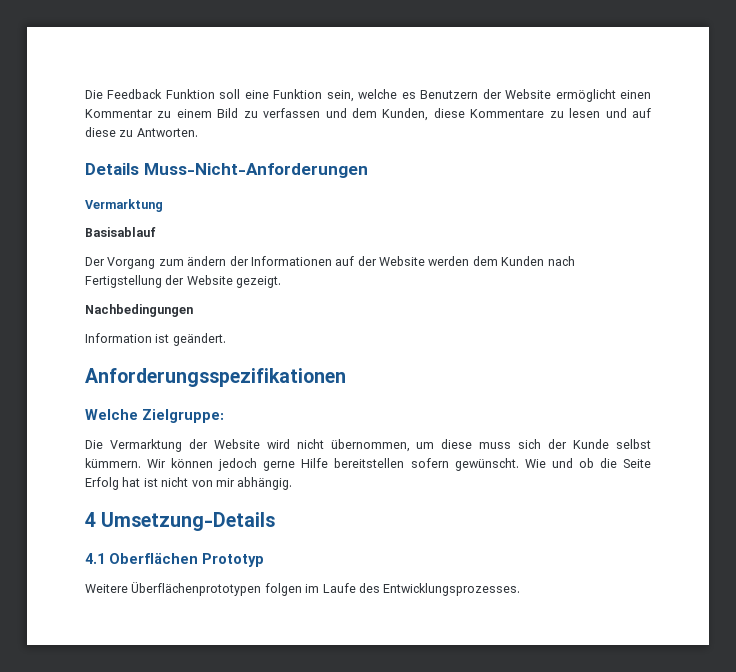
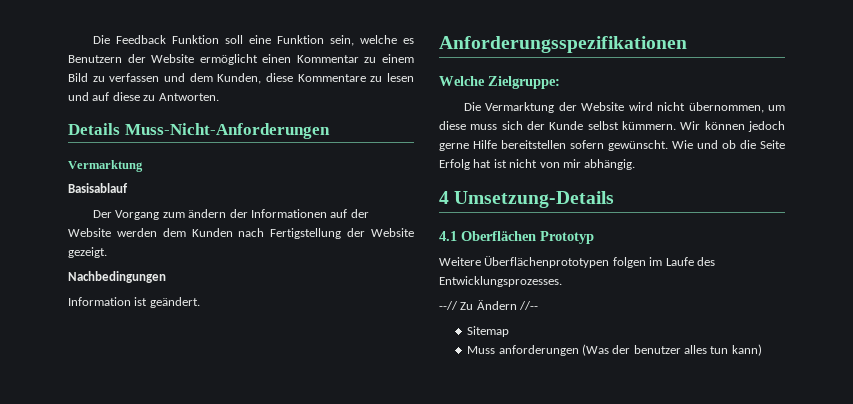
(521, 589) none -> [439,300,539,310] [467,326,510,337] [467,344,762,356] // --// Zu Ändern //-- // Sitemap // Muss anforderungen (Was der benutzer alles tun kann)

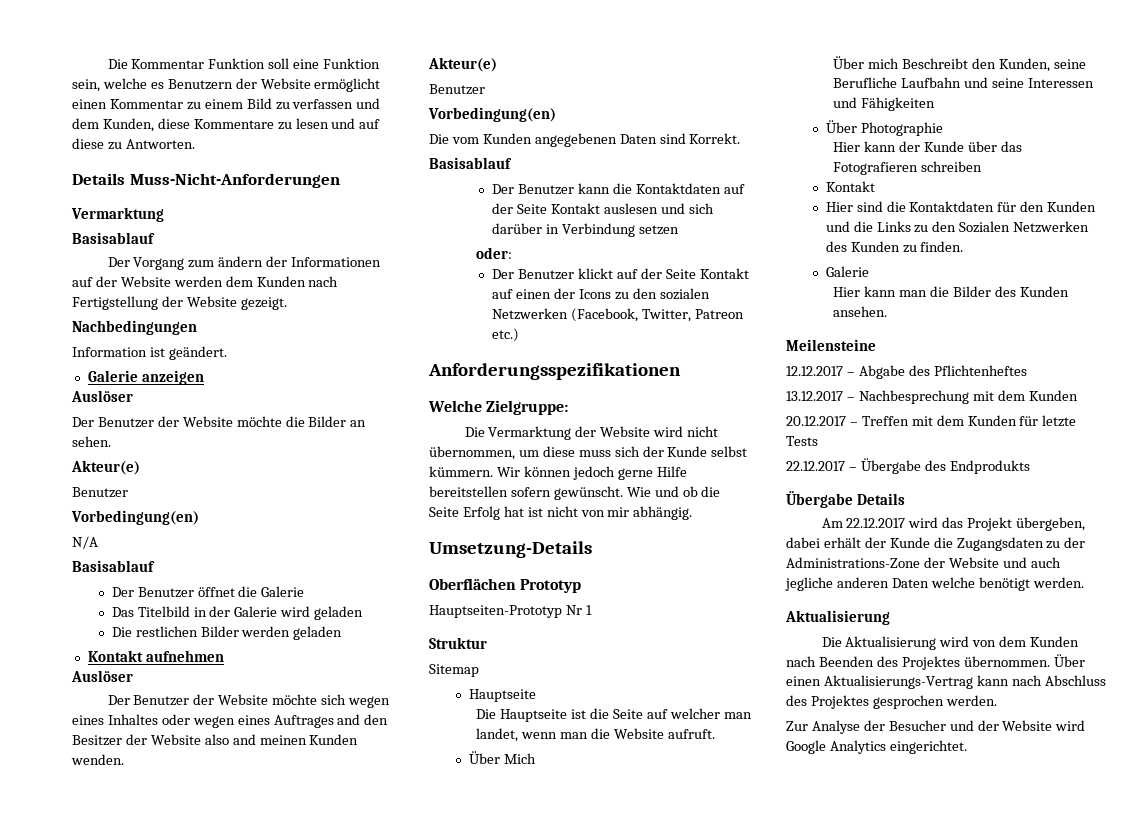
[93,35,167,44] Die Feedback -> [107,59,205,69] Die Kommentar
(200, 302) none -> [87,370,204,385] [71,390,133,402] [72,416,367,428] [72,436,111,447] [71,460,140,475] [72,487,128,498] [71,510,199,525] [72,536,98,549] [72,560,155,572] [111,586,305,598] [111,606,364,620] [111,626,343,640] [87,650,224,662] [71,670,133,682] [107,694,390,708] [72,714,389,728] [72,734,359,746] [71,754,124,765] [428,57,497,72] [429,84,485,95] [428,107,556,122] [429,133,741,147] [429,157,512,169] [492,183,745,195] [492,203,714,214] [492,223,680,237] [476,247,513,259] [492,268,749,280] [492,288,710,300] [492,308,745,322] [492,328,520,342] // Galerie anzeigen // Auslöser // Der Benutzer der Website möchte die Bilder an sehen. // Akteur(e) // Benutzer // Vorbedingung(en) // N/A // Basisablauf // Der Benutzer öffnet die Galerie // Das Titelbild in der Galerie wird geladen // Die restlichen Bilder werden geladen // Kontakt aufnehmen // Auslöser // Der Benutzer der Website möchte sich wegen eines Inhaltes oder wegen eines Auftrages and den Besitzer der Website also and meinen Kunden wenden. // Akteur(e) // Benutzer // Vorbedingung(en) // Die vom Kunden angegebenen Daten sind Korrekt. // Basisablauf // Der Benutzer kann die Kontaktdaten auf der Seite Kontakt auslesen und sich darüber in Verbindung setzen // oder: // Der Benutzer klickt auf der Seite Kontakt auf einen der Icons zu den sozialen Netzwerken (Facebook, Twitter, Patreon etc.)
[439,191,449,204] 4 -> (693, 513) none
[439,231,457,241] 4.1 -> (592, 549) none
[439,256,715,268] [439,276,562,287] [439,300,539,310] [467,326,510,337] [467,344,762,356] Weitere Überflächenprototypen folgen im Laufe des Entwicklungsprozesses. // --// Zu Ändern //-- // Sitemap // Muss anforderungen (Was der benutzer alles tun kann) -> [429,605,592,618] [429,637,487,649] [429,664,479,677] [468,689,536,702] [476,708,752,722] [476,728,716,742] [468,751,536,764] [833,56,1087,72] [833,77,1095,88] [833,97,936,111] [825,120,943,136] [833,141,1023,152] [833,161,983,175] [825,181,875,192] [825,201,1097,212] [825,221,1090,233] [825,241,964,253] [825,266,869,277] [833,286,1069,297] [833,306,888,317] [786,339,876,351] [786,365,1027,379] [786,390,1078,404] [786,415,1077,427] [786,436,818,446] [786,458,1030,474] [786,491,905,508] [821,517,1086,531] [786,537,1086,551] [786,557,1061,568] [785,577,1084,591] [785,610,890,625] [821,636,1080,650] [786,654,1085,670] [786,675,1106,689] [786,695,997,709] [786,720,1086,734] [786,740,967,754] Hauptseiten-Prototyp Nr 1 // Struktur // Sitemap // Hauptseite // Die Hauptseite ist die Seite auf welcher man landet, wenn man die Website aufruft. // Über Mich // Über mich Beschreibt den Kunden, seine Berufliche Laufbahn und seine Interessen und Fähigkeiten // Über Photographie // Hier kann der Kunde über das Fotografieren schreiben // Kontakt // Hier sind die Kontaktdaten für den Kunden und die Links zu den Sozialen Netzwerken des Kunden zu finden. // Galerie // Hier kann man die Bilder des Kunden ansehen. // Meilensteine // 12.12.2017 – Abgabe des Pflichtenheftes // 13.12.2017 – Nachbesprechung mit dem Kunden // 20.12.2017 – Treffen mit dem Kunden für letzte Tests // 22.12.2017 – Übergabe des Endprodukts // Übergabe Details // Am 22.12.2017 wird das Projekt übergeben, dabei erhält der Kunde die Zugangsdaten zu der Administrations-Zone der Website und auch jegliche anderen Daten welche benötigt werden. // Aktualisierung // Die Aktualisierung wird von dem Kunden nach Beenden des Projektes übernommen. Über einen Aktualisierungs-Vertrag kann nach Abschluss des Projektes gesprochen werden. // Zur Analyse der Besucher und der Website wird Google Analytics eingerichtet.

